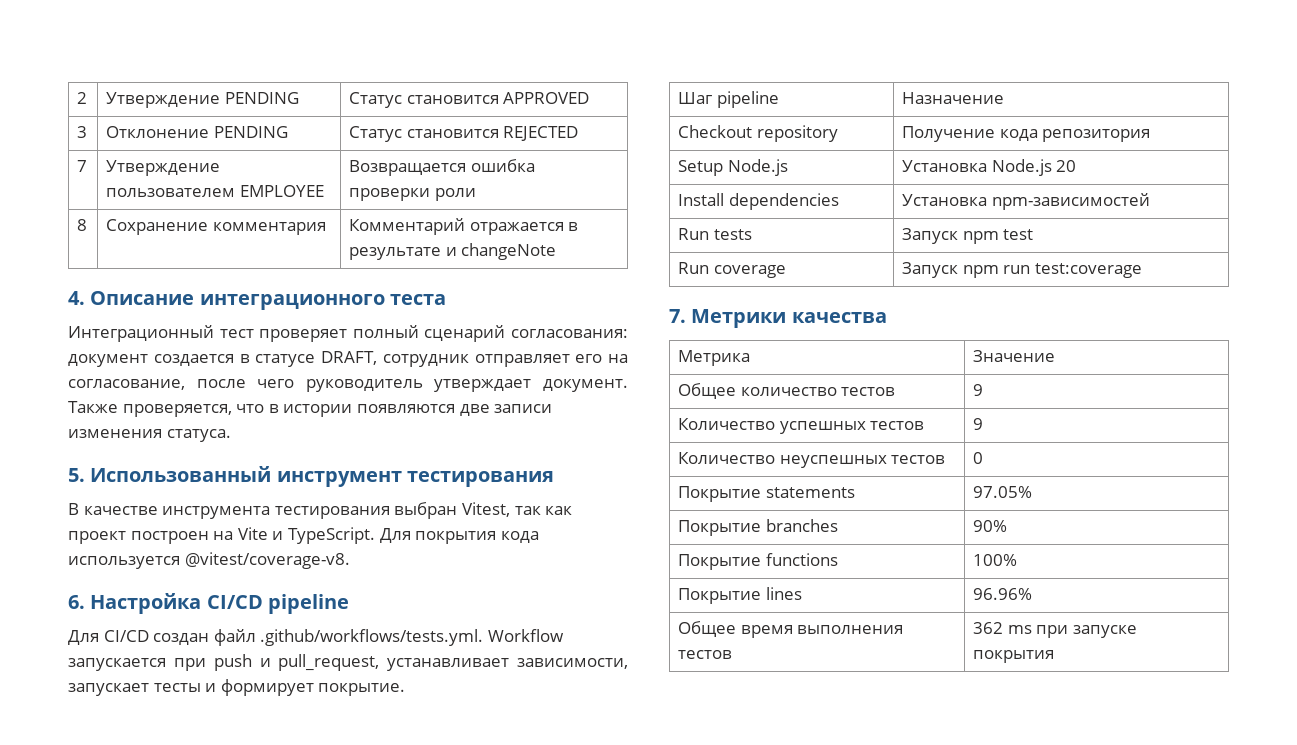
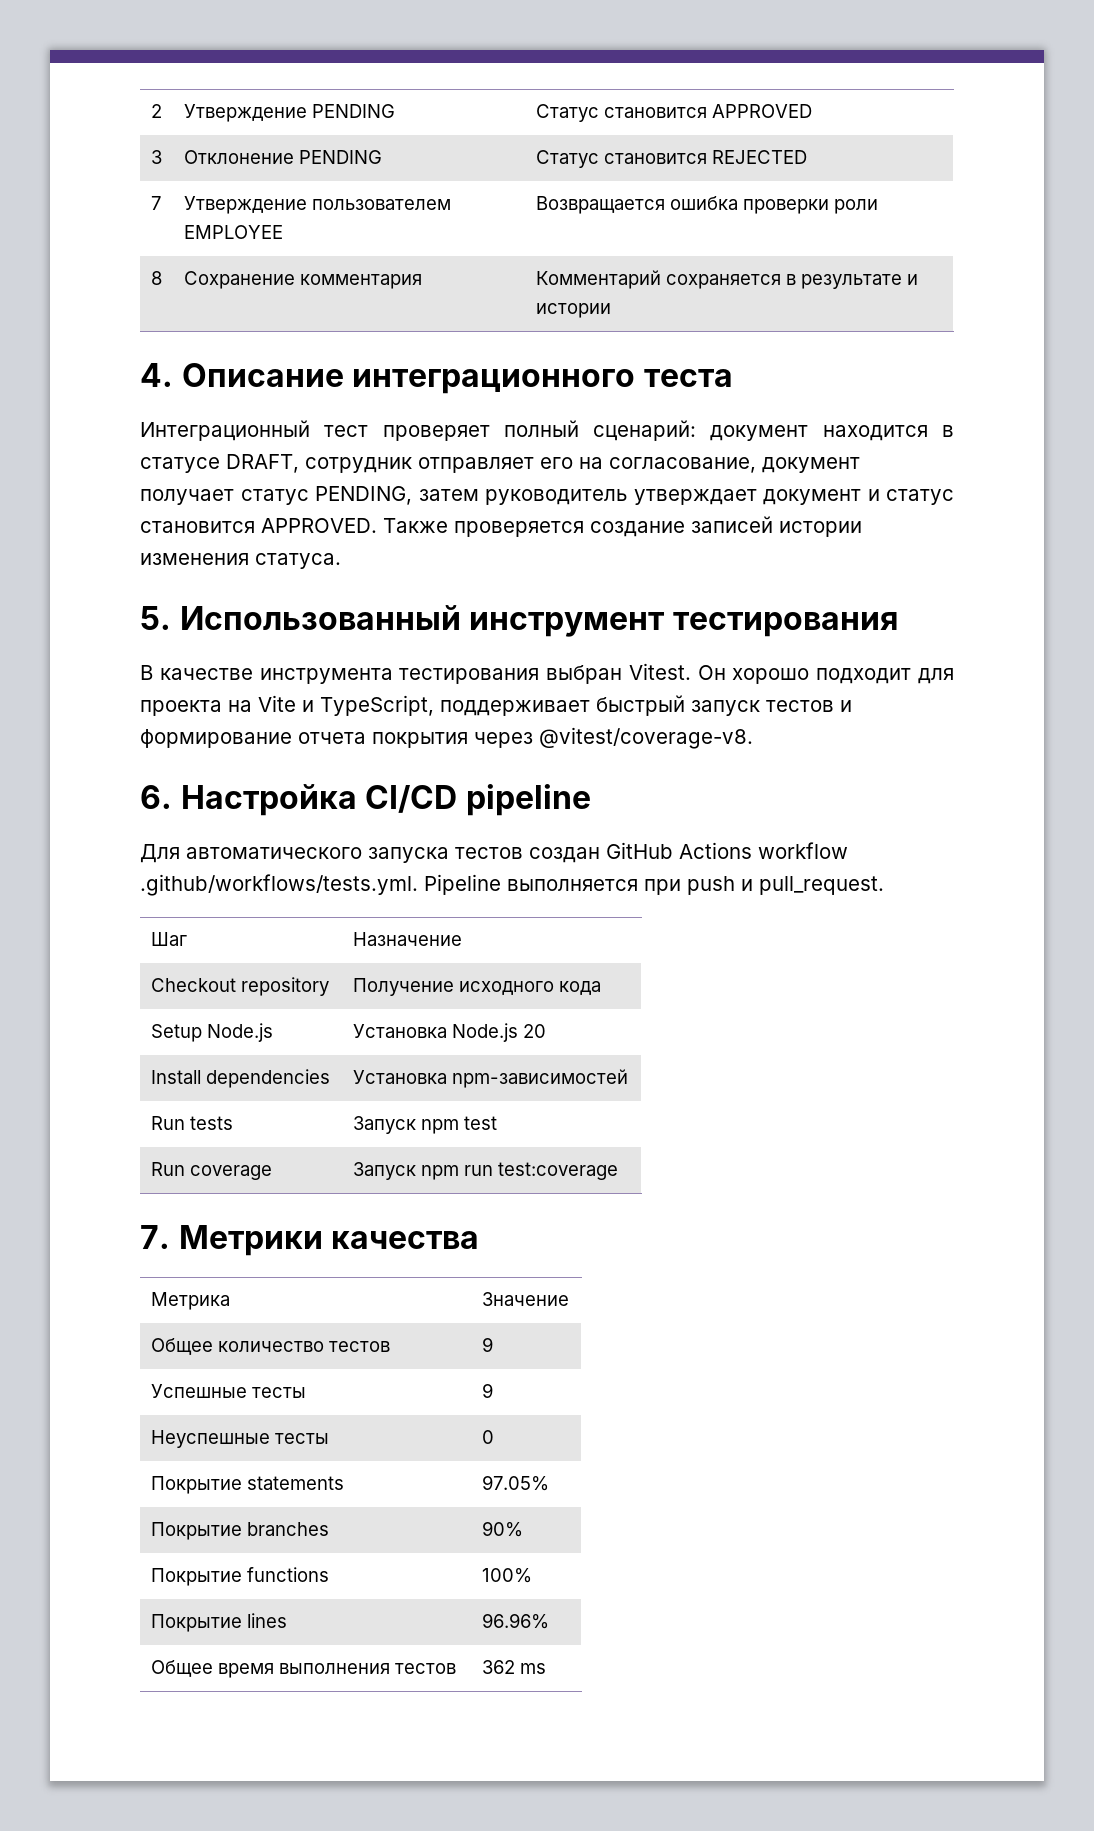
[469,222,564,235] отражается -> [665,274,781,289] сохраняется
[461,243,557,260] changeNote -> [535,303,611,318] истории
[424,325,628,342] [68,354,234,367] сценарий согласования: документ создается -> [593,420,928,441] сценарий: документ находится
[196,379,628,392] [68,401,553,417] после чего руководитель утверждает документ. Также проверяется, что в истории появляются две записи -> [762,457,860,473] [140,486,954,505] [140,516,862,537] документ получает статус PENDING, затем руководитель утверждает документ и статус становится APPROVED. Также проверяется создание записей истории
[461,502,573,517] [68,527,539,544] [68,556,180,569] Vitest, так как проект построен на Vite и TypeScript. Для покрытия кода используется -> [628,663,955,684] [140,695,852,716] [140,729,533,748] Vitest. Он хорошо подходит для проекта на Vite и TypeScript, поддерживает быстрый запуск тестов и формирование отчета покрытия через
[103,629,564,646] [68,654,628,671] [68,679,406,696] CI/CD создан файл .github/workflows/tests.yml. Workflow запускается при push и pull_request, устанавливает зависимости, запускает тесты и формирует покрытие. -> [186,842,848,863] [140,874,884,896] автоматического запуска тестов создан GitHub Actions workflow .github/workflows/tests.yml. Pipeline выполняется при push и pull_request.
[716,91,779,108] pipeline -> (187, 939) none
[999,129,1151,142] кода репозитория -> [458,981,601,995] исходного кода
[678,418,925,434] [973,418,984,430] [678,452,946,468] Количество успешных тестов | 9 // Количество неуспешных тестов -> [150,1384,306,1398] [481,1383,493,1398] [150,1430,329,1448] Успешные тесты | 9 // Неуспешные тесты
[1036,625,1137,638] [973,650,1055,663] при запуске покрытия -> (546, 1668) none

